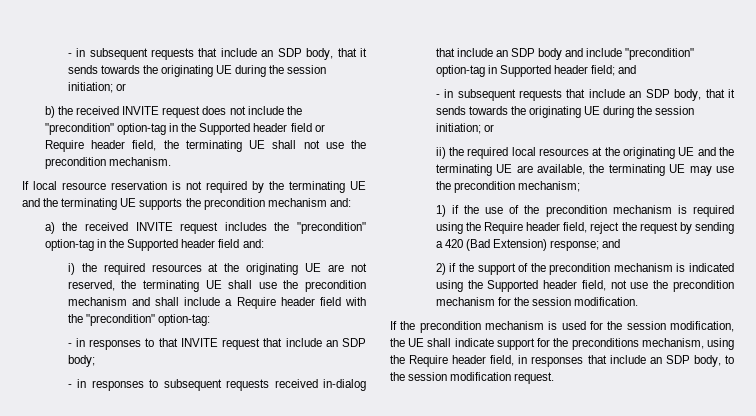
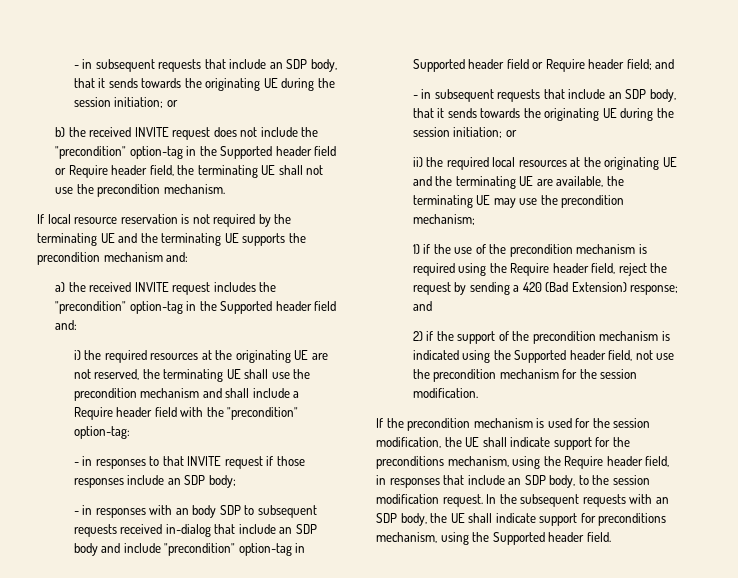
[263,338,283,347] that -> [266,456,305,466] [73,478,124,488] if those responses
(144, 385) none -> [149,505,241,518] with an body SDP
(589, 69) none -> [506,59,625,72] field or Require header
(555, 378) none -> [486,494,669,507] [376,513,667,526] [376,532,611,545] In the subsequent requests with an SDP body, the UE shall indicate support for preconditions mechanism, using the Supported header field.

